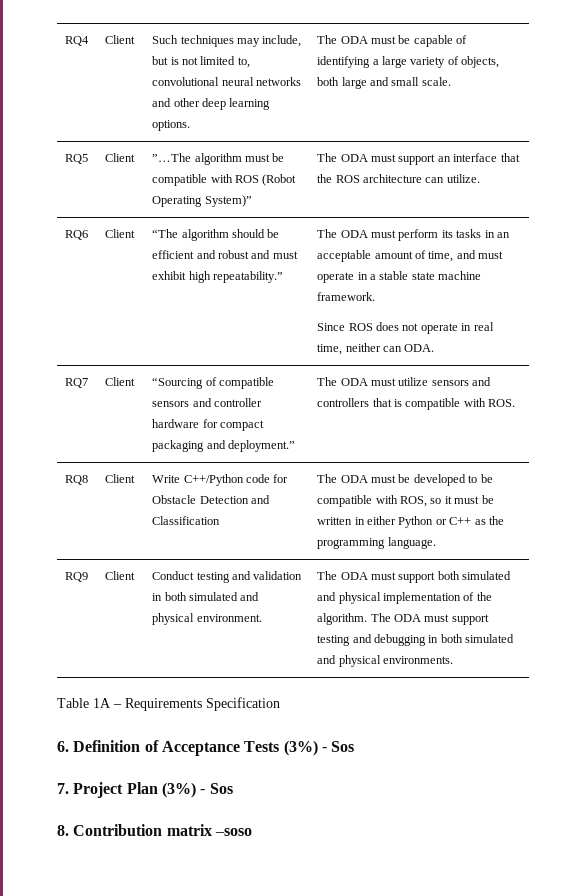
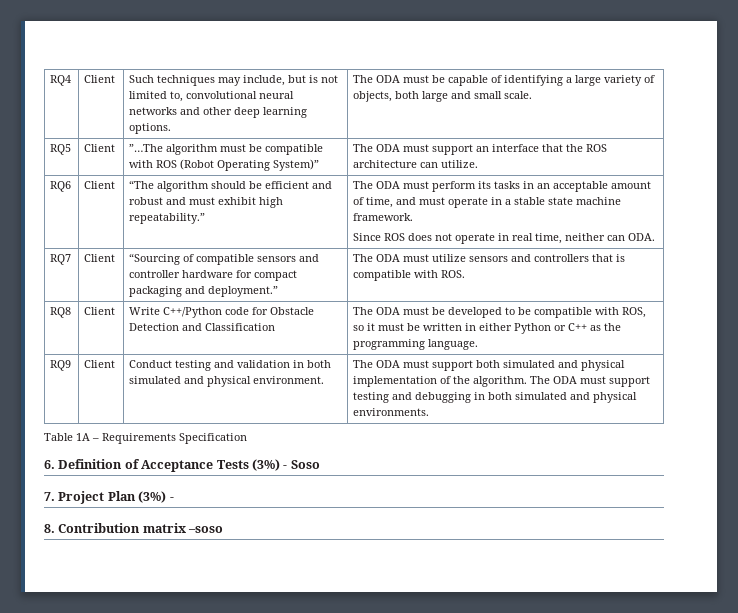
[331,741,355,752] Sos -> [290,460,320,469] Soso
[209,783,233,794] Sos -> (174, 499) none

